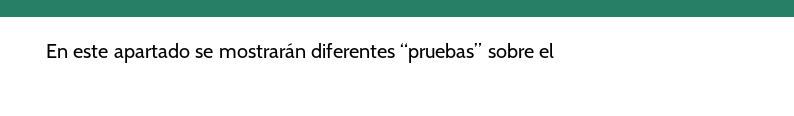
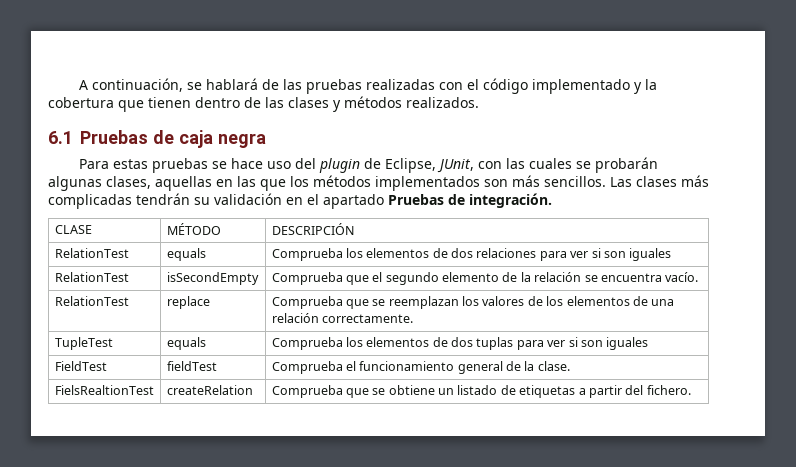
[46,43,555,63] En este apartado se mostrarán diferentes “pruebas” sobre el -> [79,78,658,94] [48,96,479,112] [48,130,266,148] [79,157,659,173] [48,175,709,191] [48,193,552,209] [54,225,92,234] [166,223,221,235] [271,223,355,235] [54,248,129,258] [166,248,206,261] [271,248,672,261] [54,272,129,282] [166,272,259,285] [271,272,699,285] [54,296,129,306] [166,296,210,309] [271,296,675,309] [271,313,413,323] [54,337,113,350] [166,337,206,350] [271,337,649,350] [54,361,107,371] [166,361,217,371] [271,361,570,374] [54,385,154,395] [166,385,253,395] [271,385,691,398] A continuación, se hablará de las pruebas realizadas con el código implementado y la cobertura que tienen dentro de las clases y métodos realizados. // 6.1 Pruebas de caja negra // Para estas pruebas se hace uso del plugin de Eclipse, JUnit, con las cuales se probarán algunas clases, aquellas en las que los métodos implementados son más sencillos. Las clases más complicadas tendrán su validación en el apartado Pruebas de integración. // CLASE | MÉTODO | DESCRIPCIÓN // RelationTest | equals | Comprueba los elementos de dos relaciones para ver si son iguales // RelationTest | isSecondEmpty | Comprueba que el segundo elemento de la relación se encuentra vacío. // RelationTest | replace | Comprueba que se reemplazan los valores de los elementos de una relación correctamente. // TupleTest | equals | Comprueba los elementos de dos tuplas para ver si son iguales // FieldTest | fieldTest | Comprueba el funcionamiento general de la clase. // FielsRealtionTest | createRelation | Comprueba que se obtiene un listado de etiquetas a partir del fichero.

